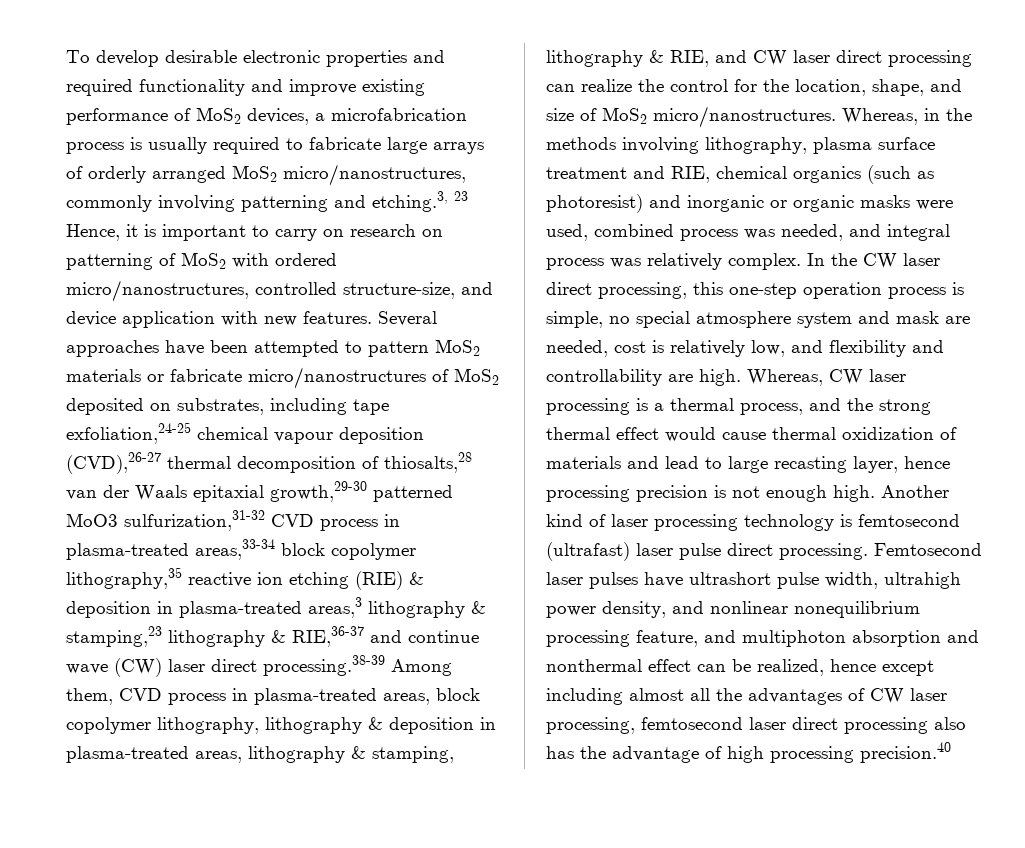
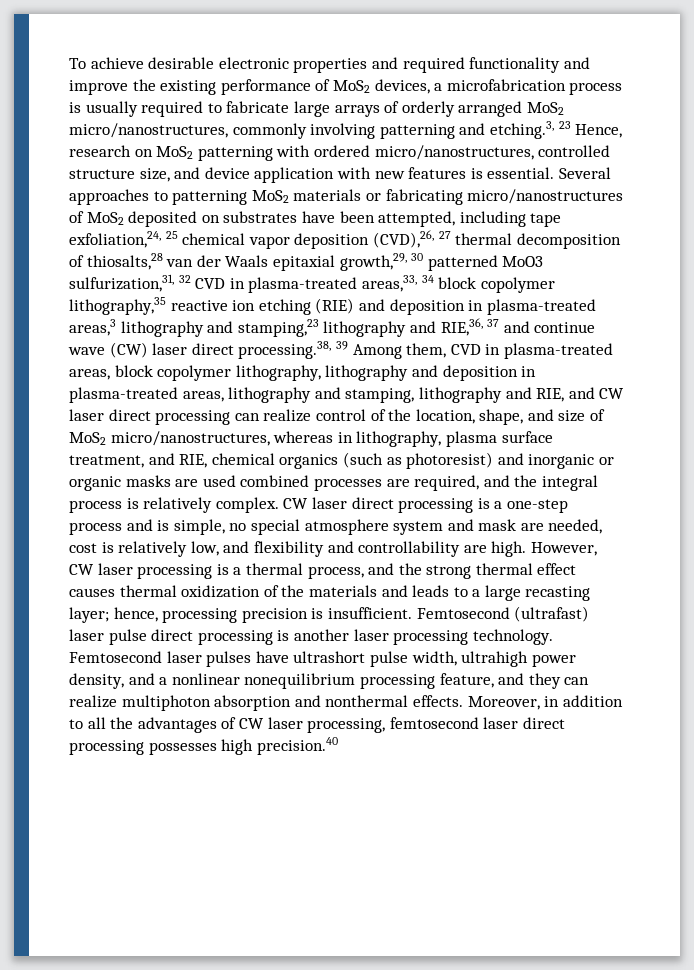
[96,50,159,67] develop -> [90,57,144,69] achieve
(356, 87) none -> [132,79,156,91] the
[126,224,443,241] [66,252,226,270] it is important to carry on research on patterning of MoS2 -> [69,145,273,161] research on MoS2 patterning
[343,282,455,299] structure-size, -> [69,168,170,182] structure size,
[303,311,437,326] [66,340,429,357] features. Several approaches have been attempted to pattern -> [408,167,611,179] [69,189,248,205] features is essential. Several approaches to patterning
[170,369,242,382] fabricate -> [385,189,463,205] fabricating
[177,398,389,415] [66,422,424,444] [66,452,161,474] substrates, including tape exfoliation,24-25 chemical vapour deposition (CVD),26-27 -> [223,211,562,227] [69,230,451,249] substrates have been attempted, including tape exfoliation,24, 25 chemical vapor deposition (CVD),26, 27
[270,481,453,502] [66,510,400,531] [66,539,275,560] growth,29-30 patterned MoO3 sulfurization,31-32 CVD process in plasma-treated areas,33-34 -> [339,253,544,271] [69,274,434,293] growth,29, 30 patterned MoO3 sulfurization,31, 32 CVD in plasma-treated areas,33, 34
[409,572,424,585] & -> [358,299,385,311] and
[471,601,486,614] & -> [207,321,234,333] and
[271,626,364,647] & RIE,36-37 -> [409,318,500,336] and RIE,36, 37
[263,655,385,676] processing.38-39 -> [238,341,348,359] processing.38, 39
[168,693,226,705] process -> (481, 349) none
[368,717,383,730] & -> [411,365,438,377] and
[351,746,366,759] & -> [314,387,341,399] and
[649,50,664,63] & -> [505,387,532,399] and
[638,79,757,92] the control for -> [315,409,386,421] control of
[653,106,972,128] [546,137,699,154] micro/nanostructures. Whereas, in the methods involving -> [110,431,353,446] micro/nanostructures, whereas in
[546,167,627,179] treatment -> [69,455,144,468] treatment,
[916,200,953,210] [546,224,881,241] were used, combined process was needed, and -> [175,475,538,491] are used combined processes are required, and the
[610,258,641,268] was -> [126,498,139,509] is
[807,253,940,269] [546,282,946,299] In the CW laser direct processing, this one-step operation process -> [283,497,568,513] [69,519,153,535] CW laser direct processing is a one-step process and
[747,369,823,386] Whereas, -> [530,542,597,556] However,
[665,427,766,442] would cause -> [69,588,115,597] causes
(957, 433) none -> [281,585,305,597] the
[665,456,950,473] [546,485,949,502] [546,514,960,531] [546,542,868,561] lead to large recasting layer, hence processing precision is not enough high. Another kind of laser processing technology is femtosecond (ultrafast) laser pulse direct processing. -> [412,585,591,601] [69,606,590,623] [69,629,553,645] leads to a large recasting layer; hence, processing precision is insufficient. Femtosecond (ultrafast) laser pulse direct processing is another laser processing technology.
(704, 607) none -> [159,677,168,685] a
(736, 636) none -> [528,673,590,689] [69,695,117,708] they can realize
[648,659,934,676] [546,688,684,705] effect can be realized, hence except including almost -> [412,695,623,710] [69,719,83,729] effects. Moreover, in addition to
[934,717,966,730] [546,746,854,763] also has the advantage of high processing -> [148,739,254,755] possesses high

